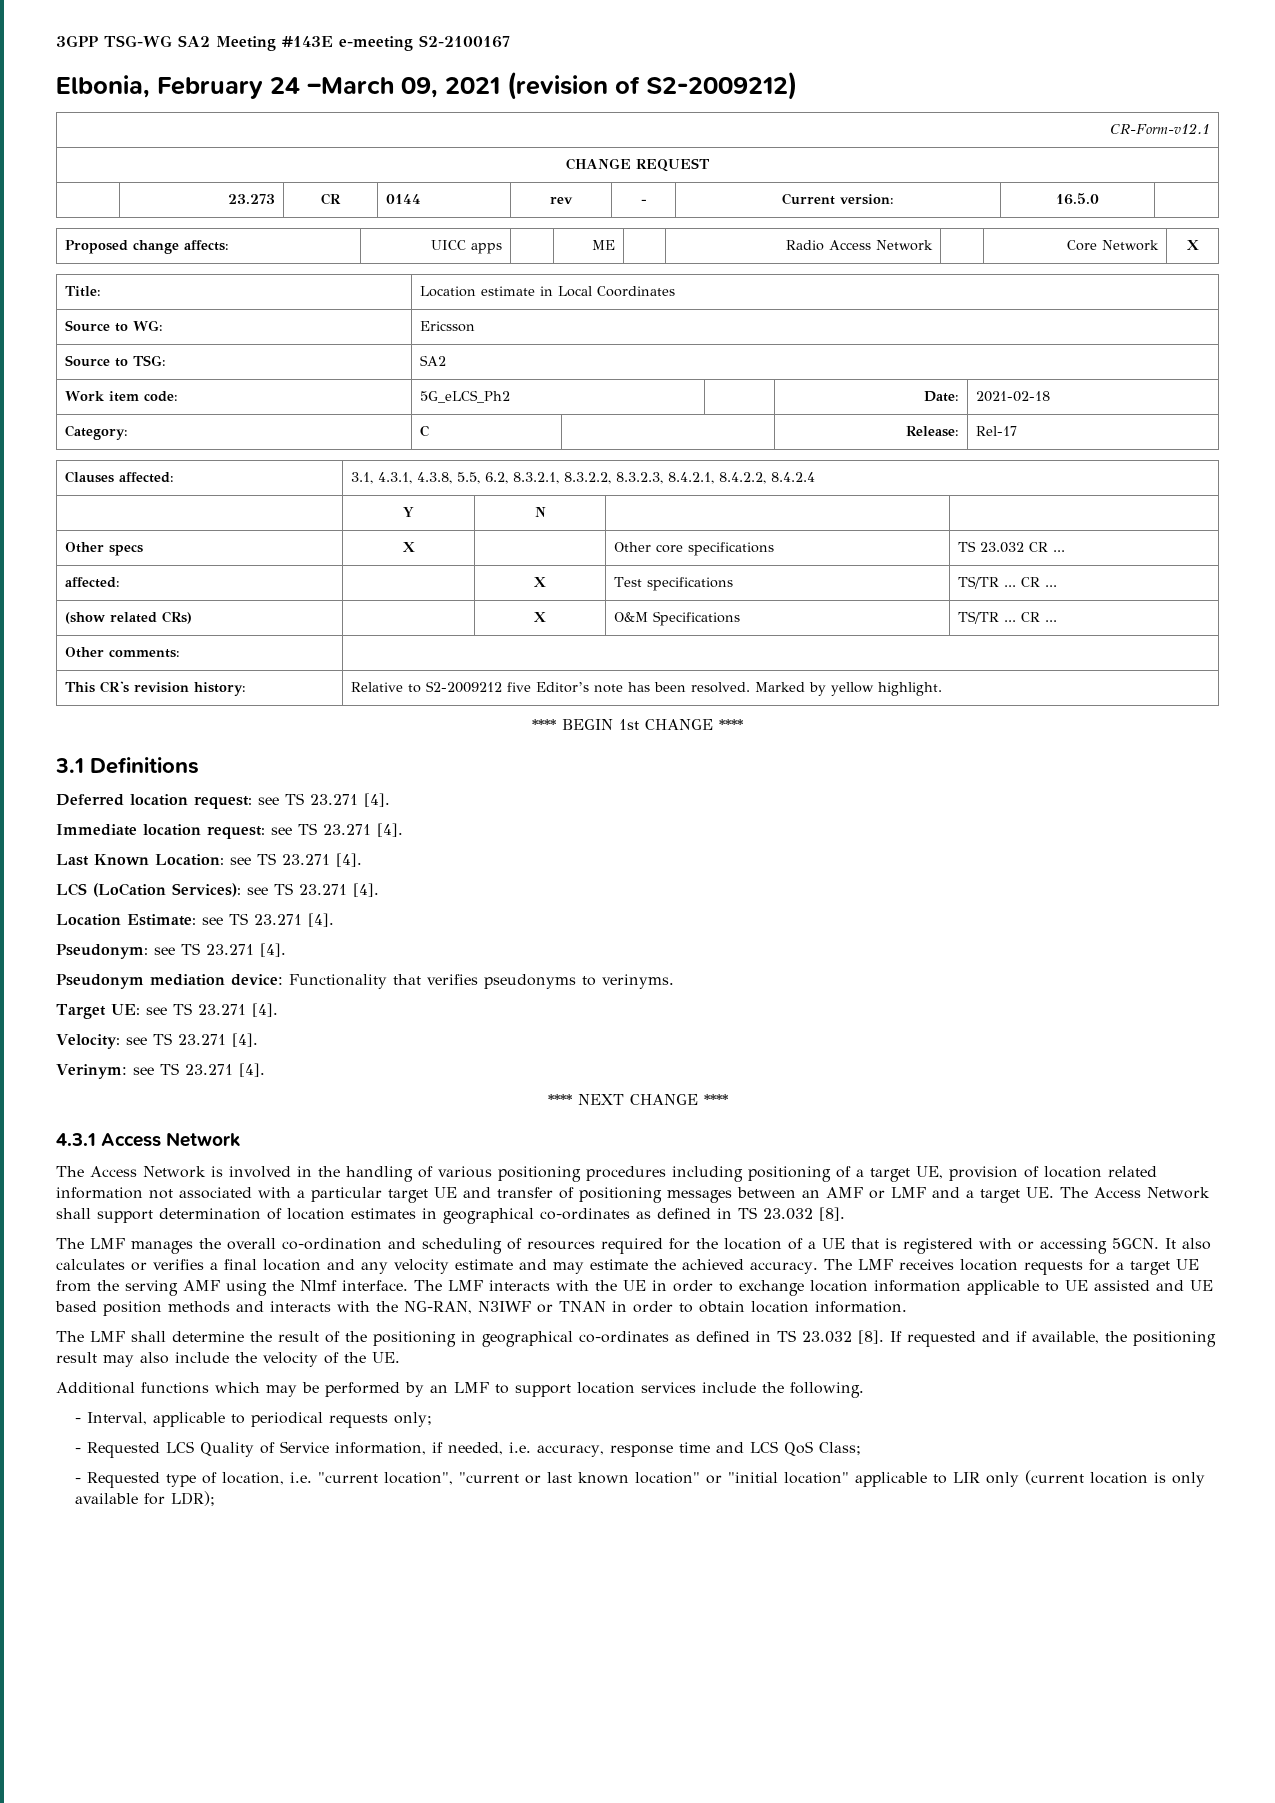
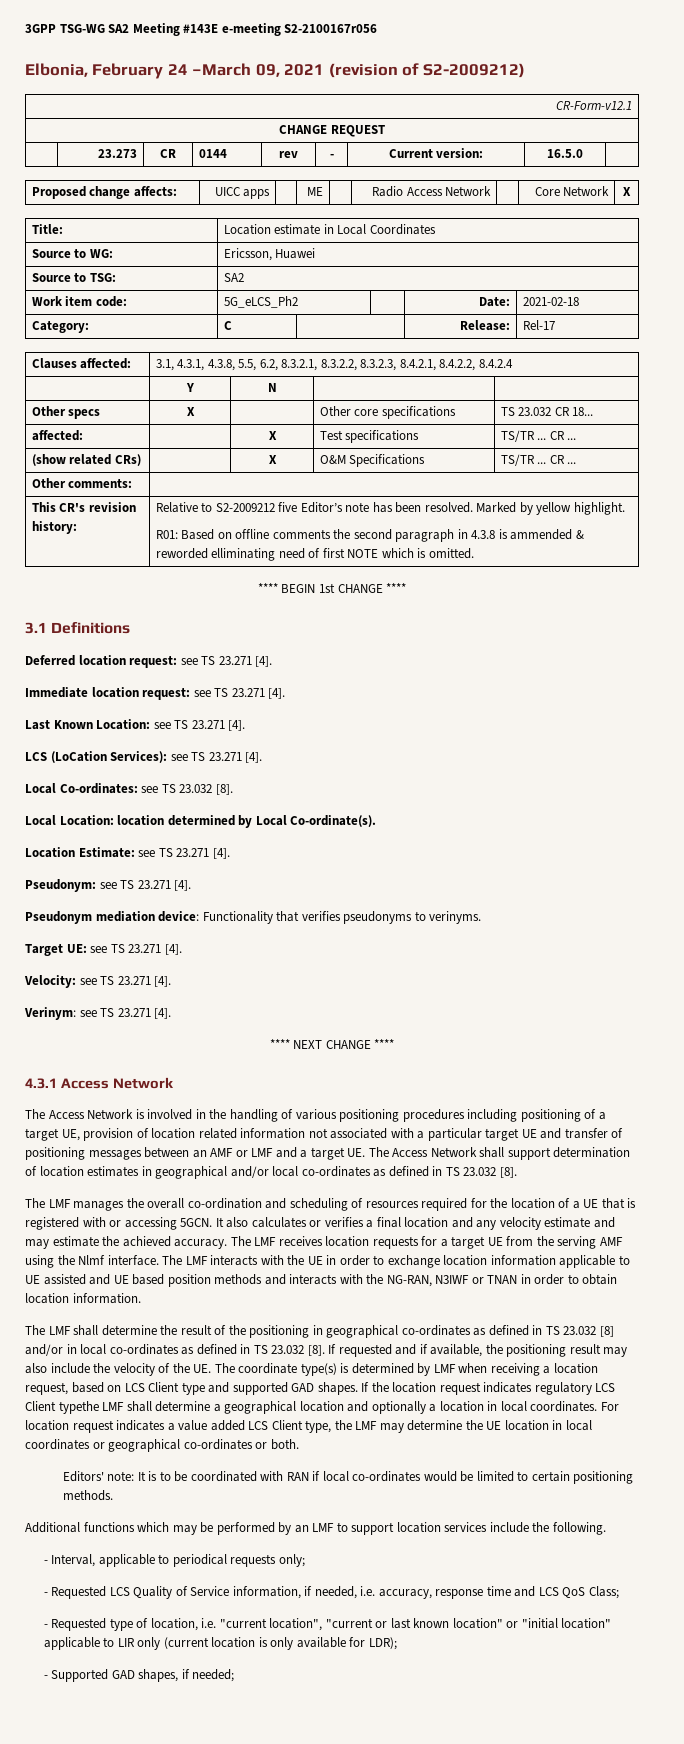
[419,35,510,48] S2-2100167 -> [284,24,378,33] S2-2100167r056
[419,321,475,332] Ericsson -> [223,248,316,261] Ericsson, Huawei
[1052,550,1065,552] ... -> [572,407,594,416] 18...
(942, 689) none -> [155,529,584,542] [155,548,474,561] // R01: Based on offline comments the second paragraph in 4.3.8 is ammended & reworded elliminating need of first NOTE which is omitted.
(379, 890) none -> [25,783,233,795] [25,815,377,828] // Local Co-ordinates: see TS 23.032 [8]. // Local Location: location determined by Local Co-ordinate(s).
(534, 1216) none -> [230,1166,299,1178] and/or local
(852, 1337) none -> [599,1326,614,1337] [25,1344,305,1356] [8] and/or in local co-ordinates as defined in TS 23.032
(400, 1357) none -> [214,1363,598,1376] [25,1382,616,1395] [25,1401,619,1414] [25,1420,592,1433] [25,1439,299,1452] [62,1471,634,1484] [62,1490,113,1501] The coordinate type(s) is determined by LMF when receiving a location request, based on LCS Client type and supported GAD shapes. If the location request indicates regulatory LCS Client typethe LMF shall determine a geographical location and optionally a location in local coordinates. For location request indicates a value added LCS Client type, the LMF may determine the UE location in local coordinates or geographical co-ordinates or both. // Editors' note: It is to be coordinated with RAN if local co-ordinates would be limited to certain positioning methods.
(216, 1498) none -> [43,1669,235,1682] // - Supported GAD shapes, if needed;

